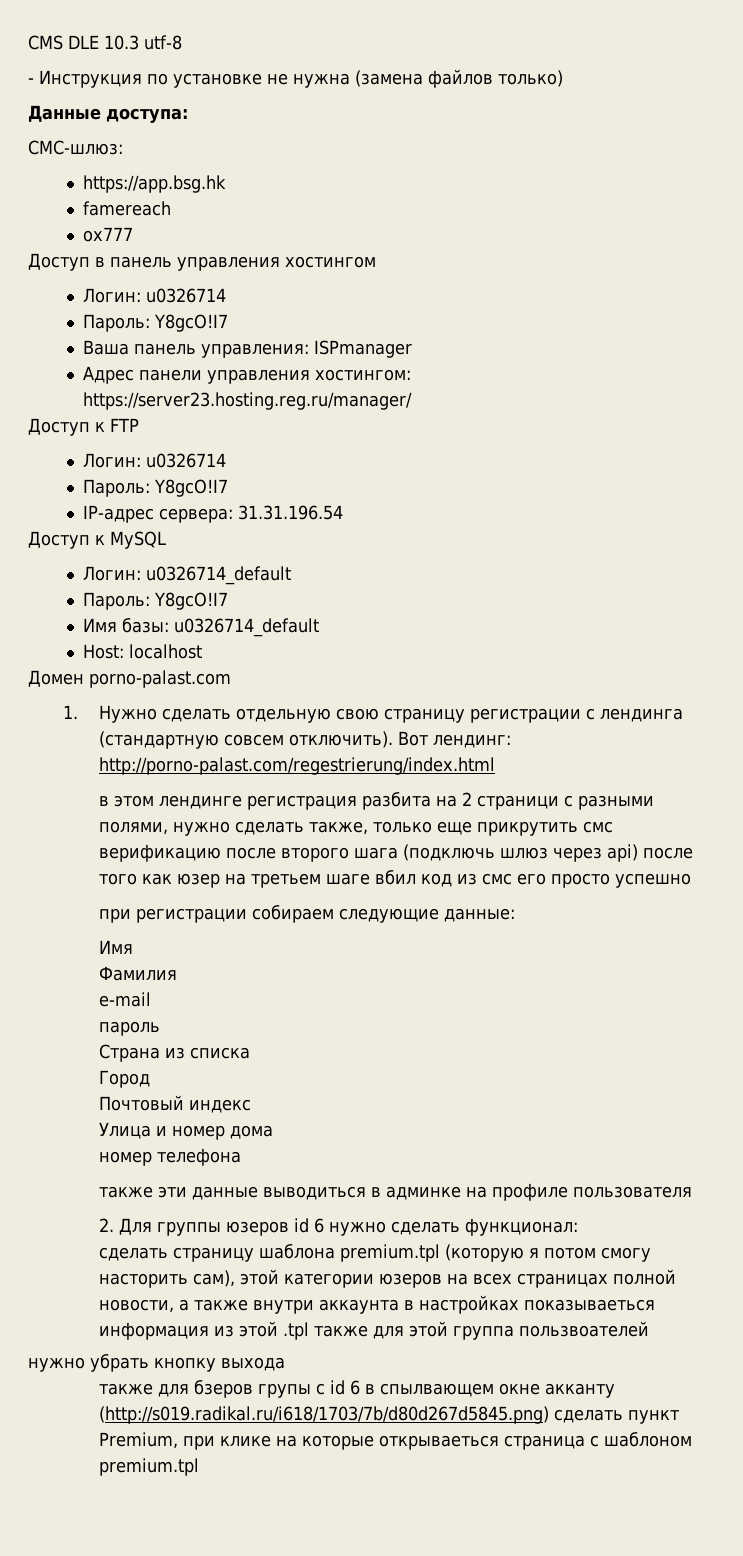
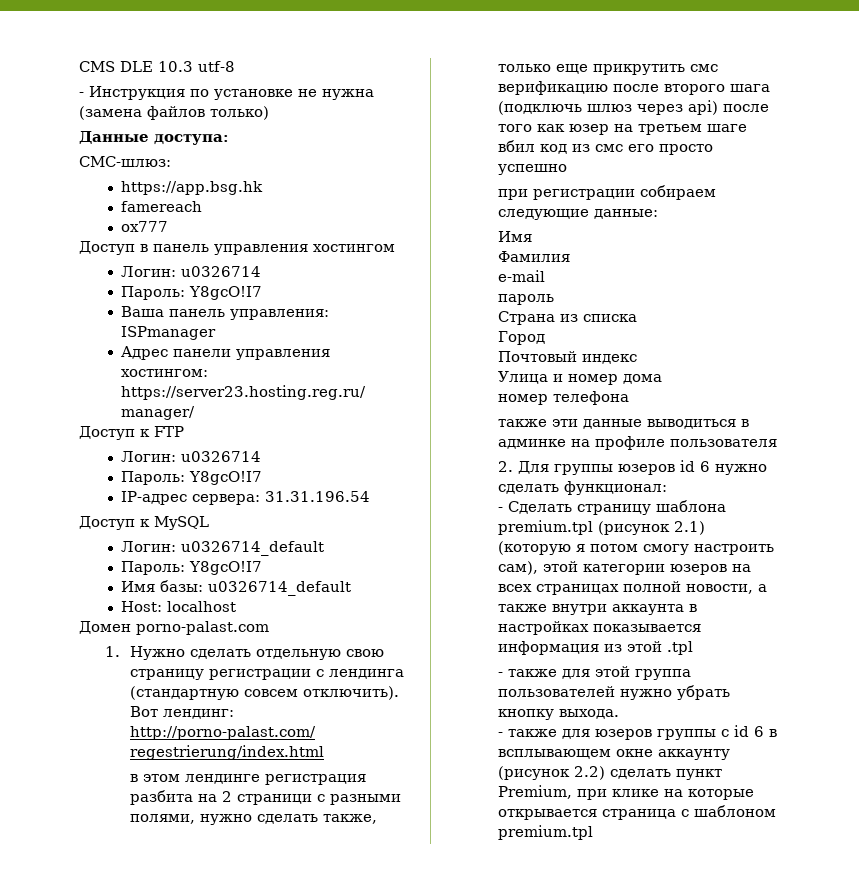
[98,1247,168,1261] сделать -> [498,501,573,514] - Cделать
(440, 1253) none -> [598,521,706,535] (рисунок 2.1)
[98,1273,188,1288] насторить -> [694,544,775,555] настроить
[523,1299,655,1311] показываеться -> [593,624,702,632] показывается
(309, 1331) none -> [498,672,504,677] // -
[518,1321,649,1337] пользвоателей // -> [498,686,616,697] пользователей
[221,1357,285,1371] [98,1380,615,1398] [98,1406,549,1424] выхода // также для бзеров групы с id 6 в спылвающем окне акканту (http://s019.radikal.ru/i618/1703/7b/d80d267d5845.png) -> [559,709,620,719] [498,725,778,740] [498,749,731,760] [498,766,606,780] выхода. // - также для юзеров группы с id 6 в всплывающем окне аккаунту (рисунок 2.2)
[378,1435,499,1450] открываеться -> [498,809,598,820] открывается

